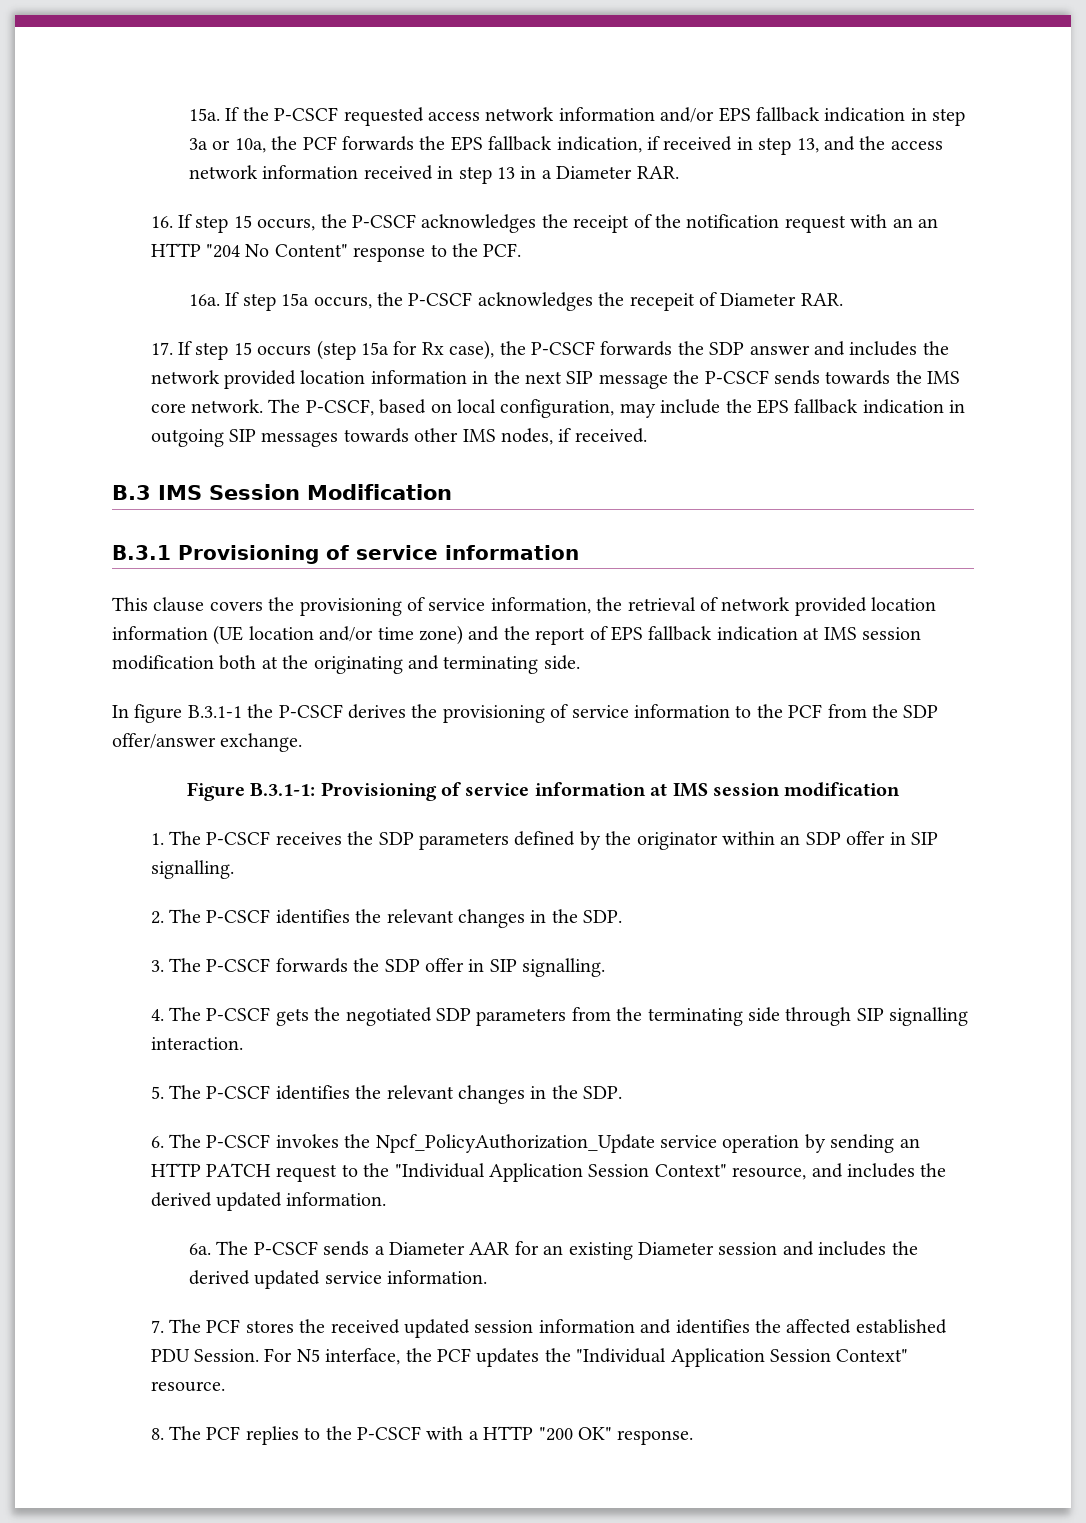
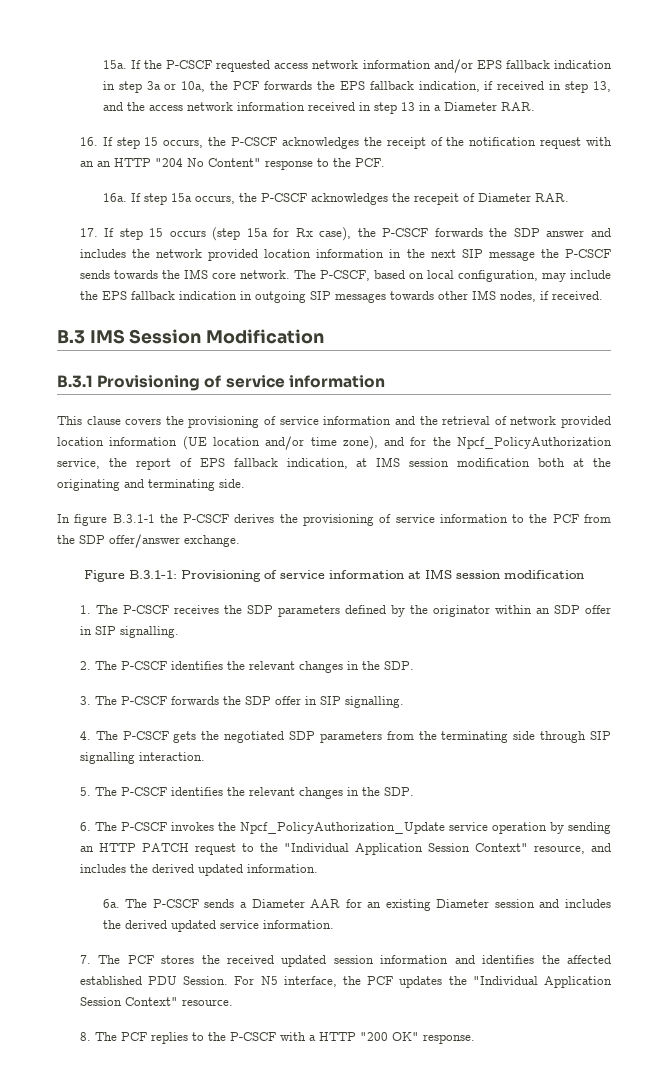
[490,597,591,614] information, -> [323,416,415,425] information and
[419,625,500,645] zone) and -> [342,436,612,450] [57,458,100,469] zone), and for the Npcf_PolicyAuthorization service,
[716,626,798,641] indication -> [286,458,348,469] indication,

